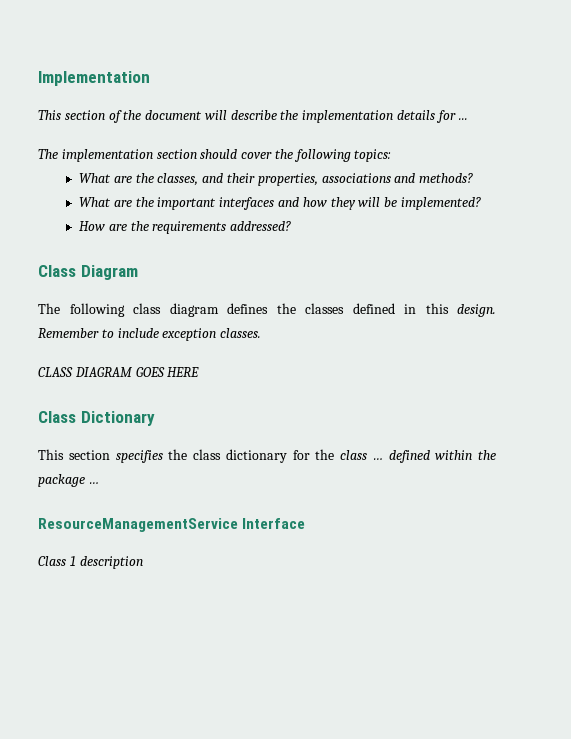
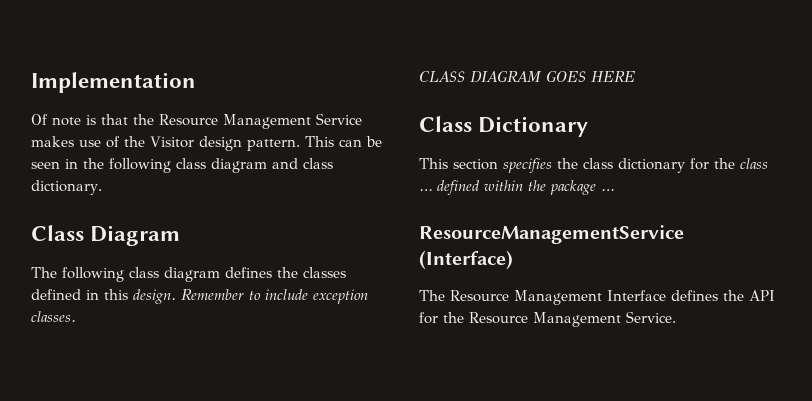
[38,110,468,123] [38,149,392,162] [79,173,474,186] [79,197,481,210] [79,221,292,234] This section of the document will describe the implementation details for ... // The implementation section should cover the following topics: // What are the classes, and their properties, associations and methods? // What are the important interfaces and how they will be implemented? // How are the requirements addressed? -> [31,113,362,129] [31,136,382,151] [31,158,333,173] [31,180,102,195] Of note is that the Resource Management Service makes use of the Visitor design pattern. This can be seen in the following class diagram and class dictionary.
[242,518,306,529] [38,556,143,569] Interface // Class 1 description -> [419,250,513,270] [419,290,775,305] [419,311,676,327] (Interface) // The Resource Management Interface defines the API for the Resource Management Service.

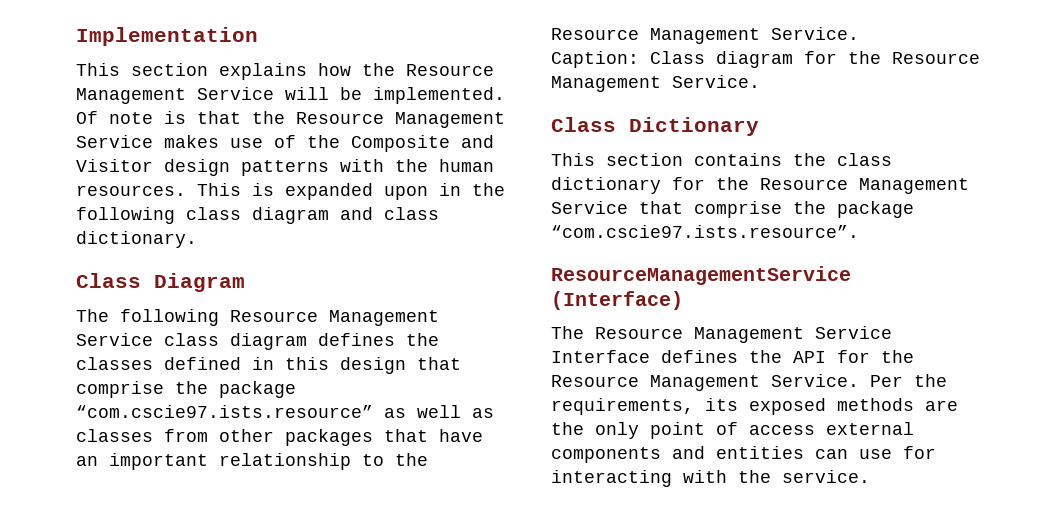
(196, 82) none -> [76,63,494,80] [76,87,505,104] This section explains how the Resource Management Service will be implemented.
[150,136,382,151] [31,161,60,169] Visitor design pattern. This can be seen -> [351,135,494,152] [76,159,494,176] [76,183,428,200] Composite and Visitor design patterns with the human resources. This is expanded upon
(124, 274) none -> [230,310,439,326] [76,333,153,346] Resource Management Service
[133,289,368,304] [31,311,76,322] [419,71,635,83] design. Remember to include exception classes. // CLASS DIAGRAM GOES HERE -> [340,357,461,374] [76,381,296,398] [76,405,494,418] [76,429,483,446] [76,453,428,470] [551,27,859,44] [551,51,980,68] [551,75,760,92] design that comprise the package “com.cscie97.ists.resource” as well as classes from other packages that have an important relationship to the Resource Management Service. // Caption: Class diagram for the Resource Management Service.
[503,158,552,173] specifies -> [694,153,782,166] contains
[740,158,768,169] [419,180,614,195] class … defined within the package … -> [760,178,969,194] [551,201,914,218] [551,225,859,238] Resource Management Service that comprise the package “com.cscie97.ists.resource”.
(602, 297) none -> [815,326,892,339] Service
(676, 317) none -> [870,374,947,387] [551,398,958,415] [551,422,914,439] [551,446,936,463] [551,470,870,487] Per the requirements, its exposed methods are the only point of access external components and entities can use for interacting with the service.

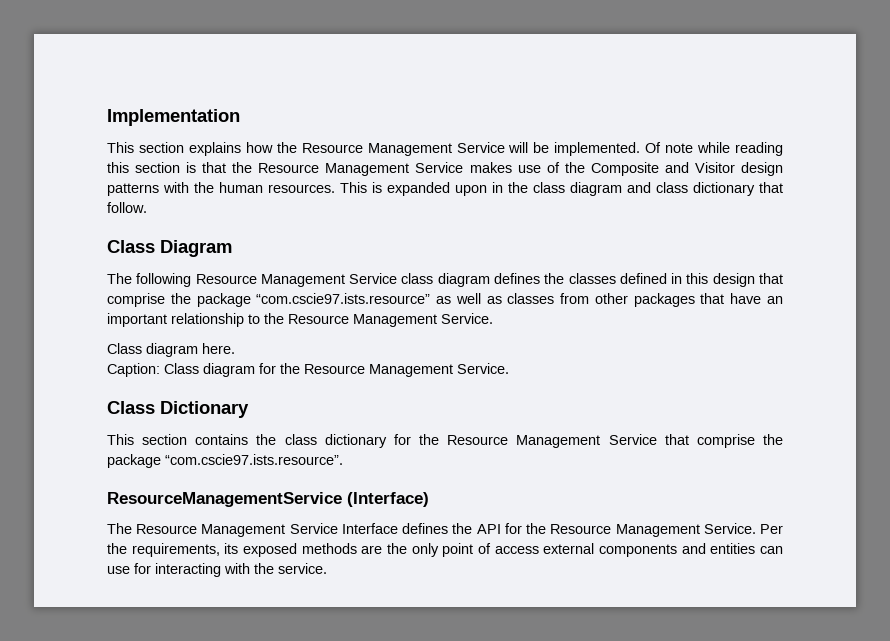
(153, 118) none -> [697,142,784,156] [107,162,181,173] while reading this section
[76,207,175,224] following -> (528, 187) none
[76,231,197,248] dictionary. -> [693,182,783,196] [107,202,147,213] dictionary that follow.
(859, 33) none -> [107,343,235,357] // Class diagram here.

